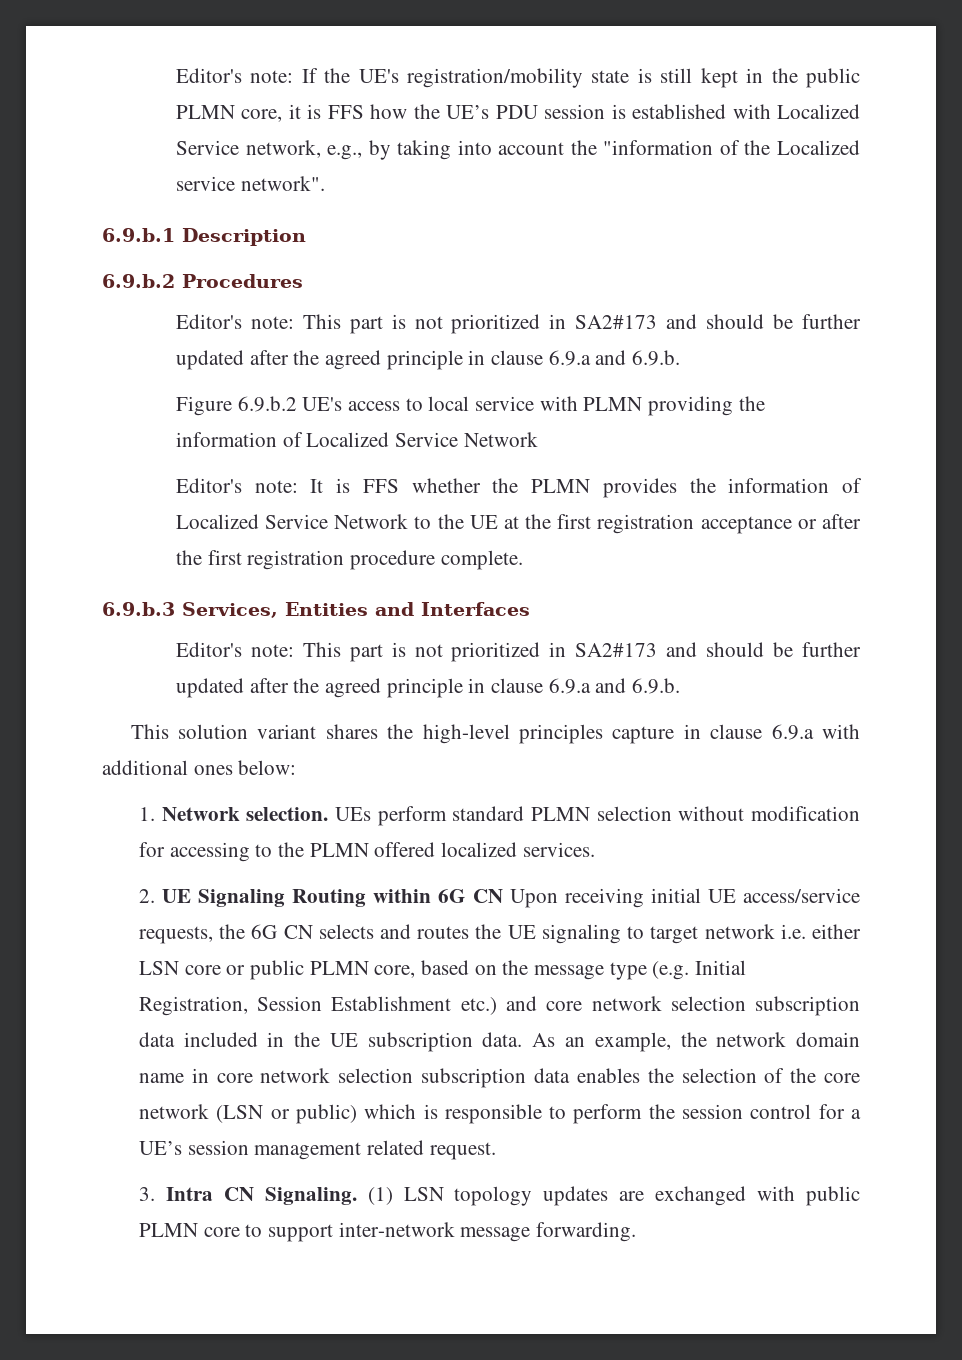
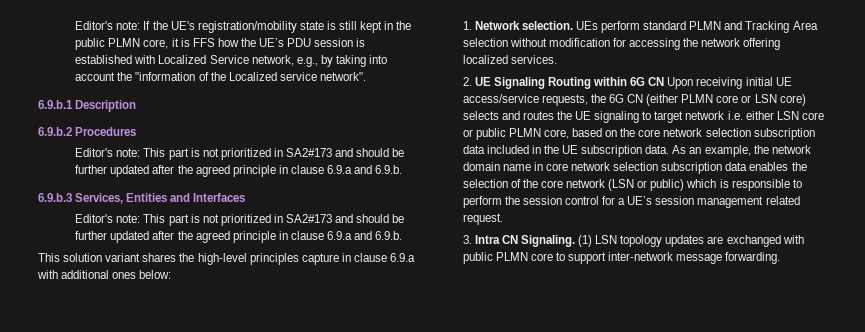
[175,396,765,416] [175,432,538,447] [175,478,862,498] [175,514,862,534] [175,550,523,570] // Figure 6.9.b.2 UE's access to local service with PLMN providing the information of Localized Service Network // Editor's note: It is FFS whether the PLMN provides the information of Localized Service Network to the UE at the first registration acceptance or after the first registration procedure complete. -> (403, 169) none
(590, 814) none -> [724,21,818,33] and Tracking Area
[255,842,436,857] to the PLMN offered -> [683,38,781,50] the network offering
(313, 932) none -> [646,94,806,106] (either PLMN core or LSN core)
[534,960,747,980] [138,996,537,1016] message type (e.g. Initial Registration, Session Establishment etc.) and -> (636, 132) none

